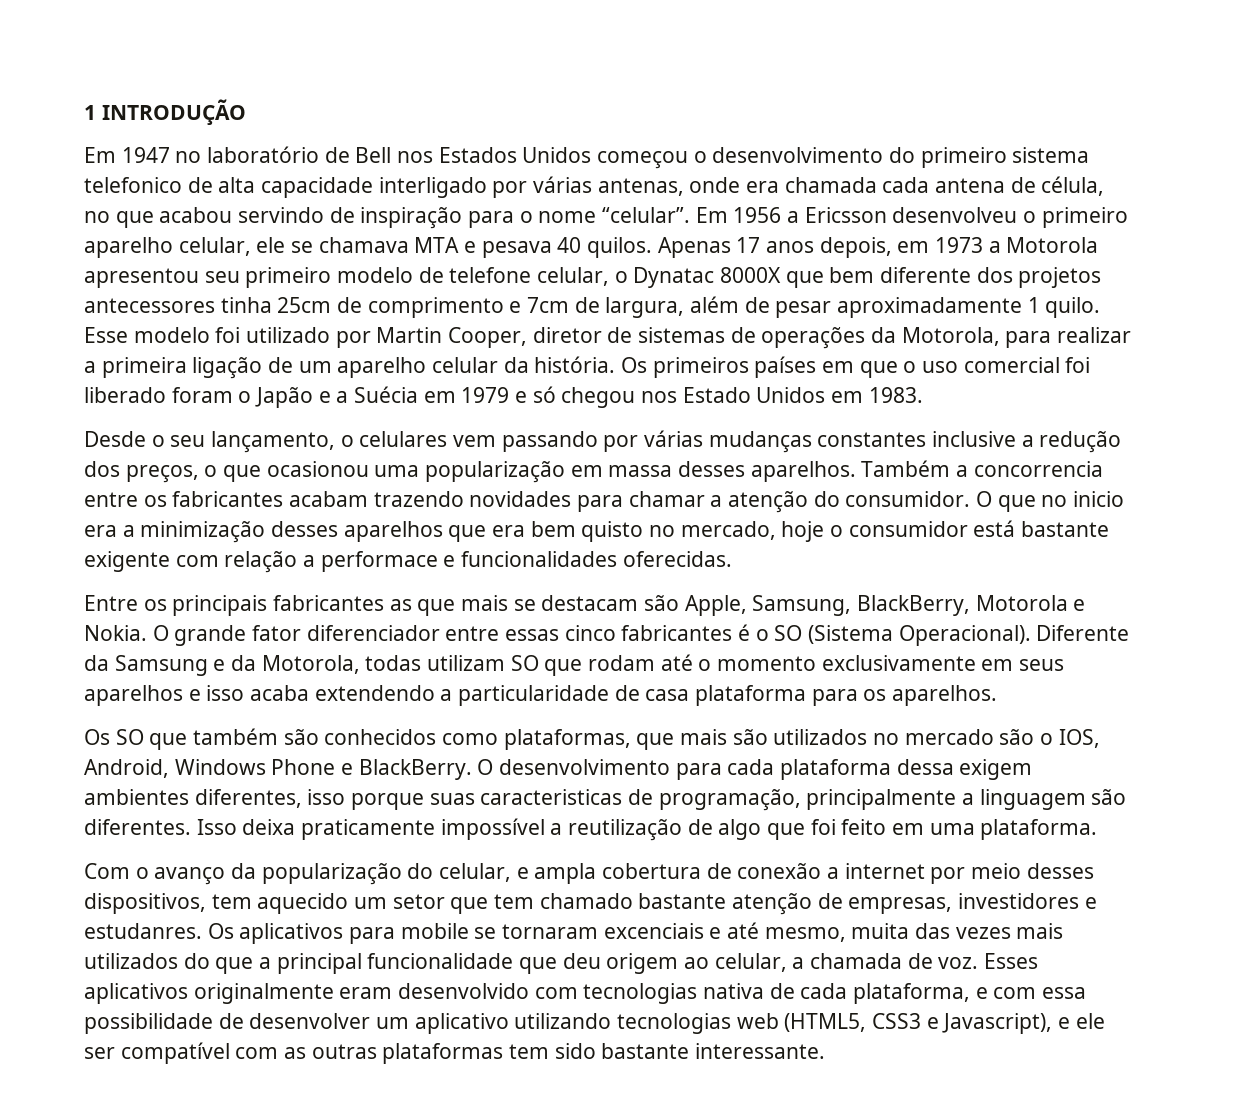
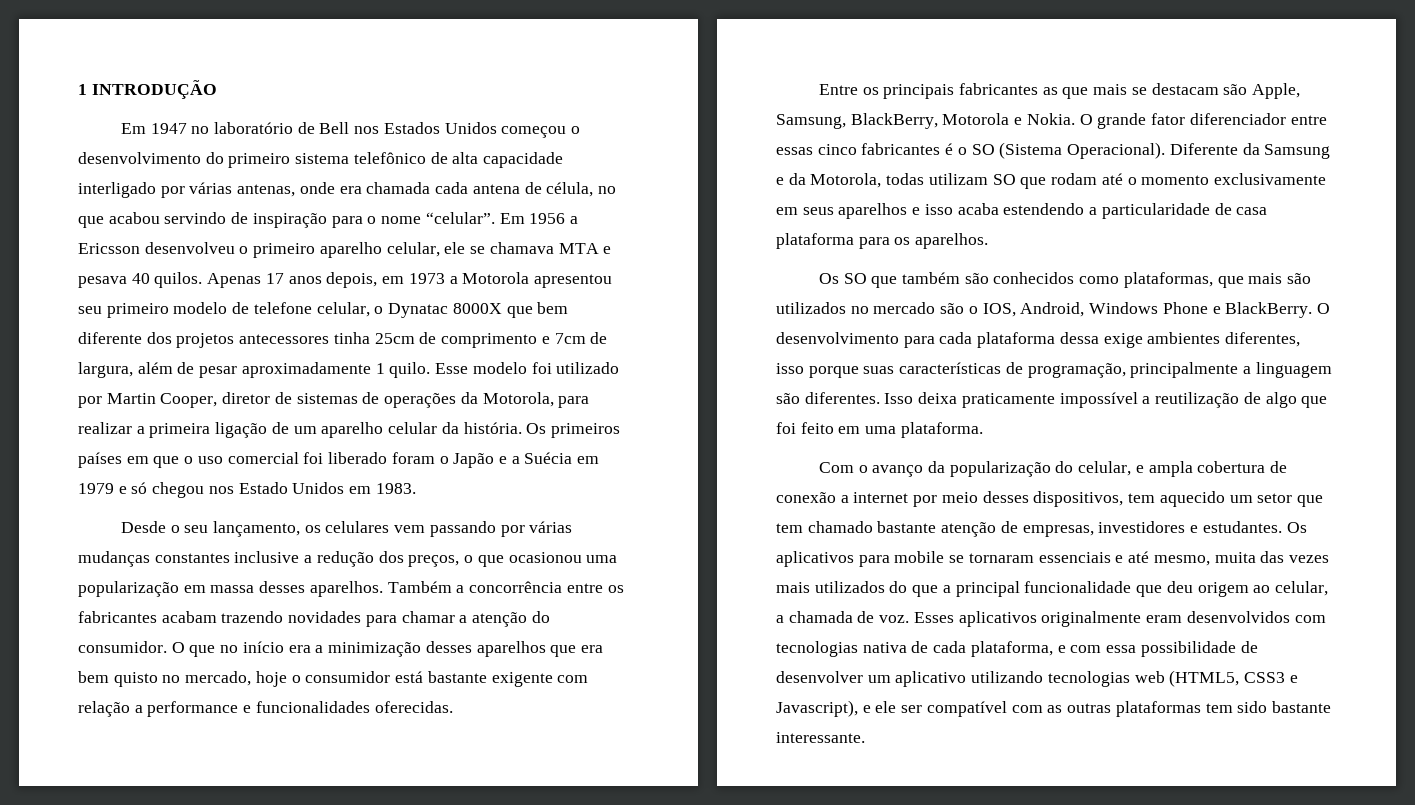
[84,177,182,193] telefonico -> [353,152,426,164] telefônico
[340,435,354,447] o -> [304,525,321,533] os
[973,461,1103,477] concorrencia -> [469,581,563,593] concorrência
[1073,491,1125,507] inicio -> [242,641,284,653] início
[320,551,438,572] performace -> [147,701,239,717] performance
[314,685,435,701] extendendo -> [1003,203,1085,215] estendendo
[959,759,1033,780] exigem -> [1103,333,1143,348] exige
[480,789,623,805] caracteristicas -> [899,362,1002,374] características
[84,923,202,939] estudanres. -> [1202,521,1282,533] estudantes.
[603,923,704,939] excenciais -> [1038,552,1111,563] essenciais
[398,983,530,999] desenvolvido -> [1186,611,1290,623] desenvolvidos

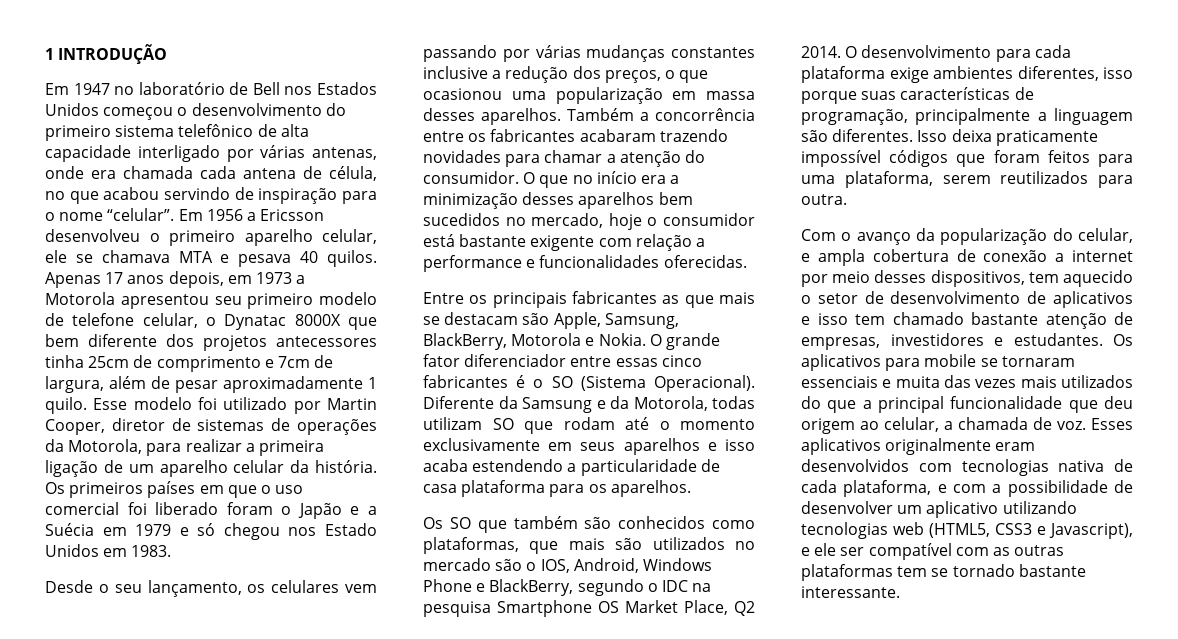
[161,611,217,623] acabam -> [579,129,656,142] acabaram
[550,645,603,657] [78,671,158,687] que era bem quisto -> [658,192,693,205] [423,213,500,226] bem sucedidos
[1225,302,1313,318] BlackBerry. -> [489,579,712,596] [423,600,755,617] [801,46,841,58] BlackBerry, segundo o IDC na pesquisa Smartphone OS Market Place, Q2 2014.
[1059,332,1099,344] dessa -> (885, 74) none
[1142,392,1328,408] [776,422,983,438] a reutilização de algo que foi feito em uma plataforma. -> [889,150,1133,167] [801,171,1133,188] [801,194,847,205] códigos que foram feitos para uma plataforma, serem reutilizados para outra.
[1229,493,1323,507] um setor que -> [801,291,1133,308] [801,313,848,325] o setor de desenvolvimento de aplicativos e isso
[1128,551,1210,566] até mesmo, -> (892, 383) none
[1106,645,1137,653] essa -> [992,484,1002,493] a
[1237,701,1268,713] sido -> [931,564,1015,577] se tornado

